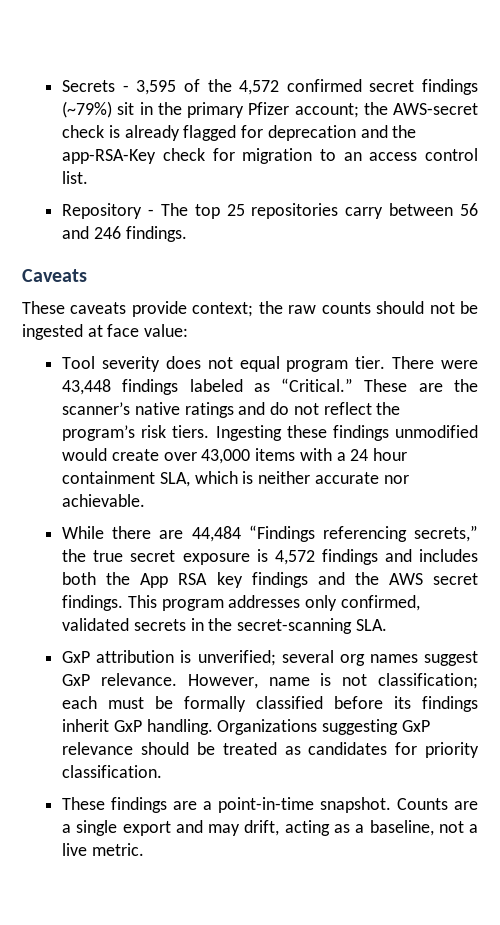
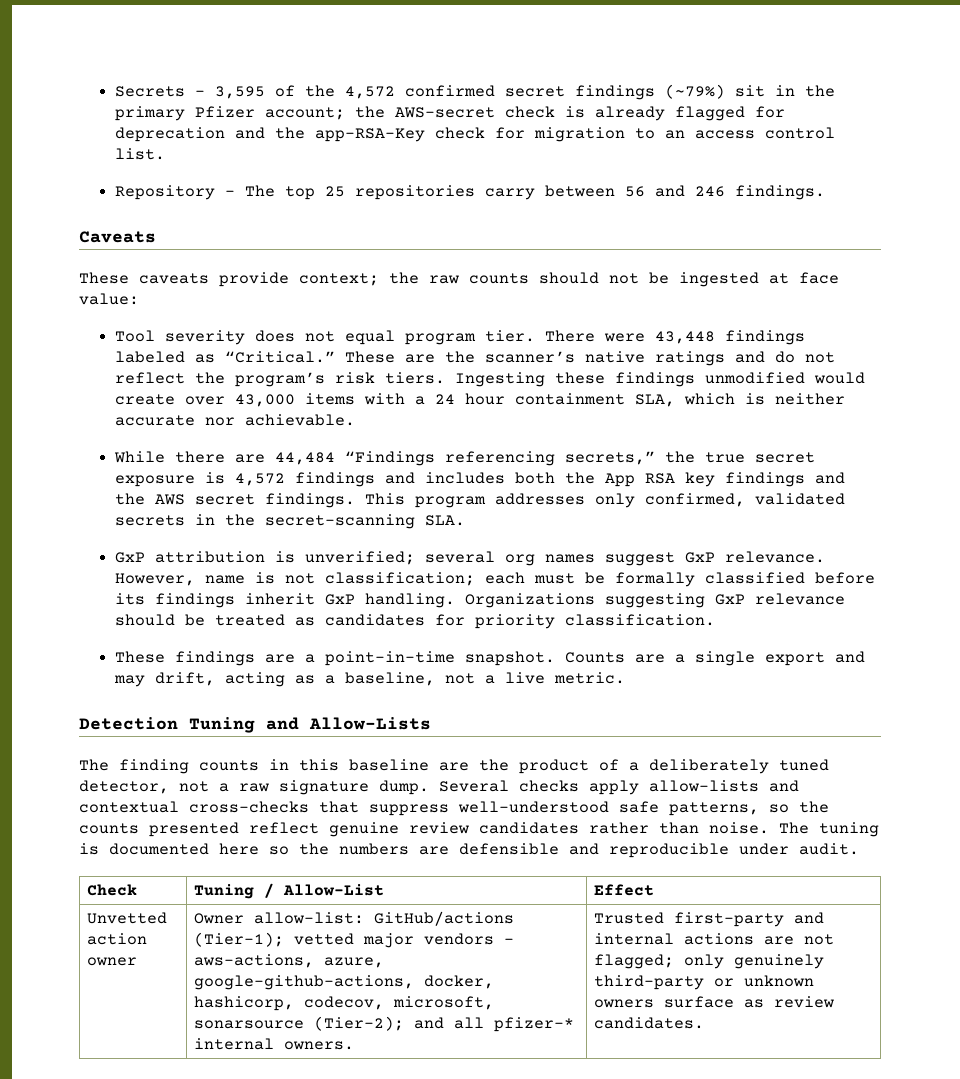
(144, 849) none -> [79,717,431,733] [79,759,829,774] [79,780,799,795] [79,801,829,816] [79,822,879,837] [79,843,859,858] [86,884,137,896] [193,883,384,899] [593,884,654,896] [86,912,167,924] [86,933,147,945] [86,957,137,966] [193,911,514,926] [193,932,514,948] [193,954,384,968] [193,975,494,990] [193,996,494,1011] [193,1016,574,1032] [193,1038,354,1050] [593,912,824,927] [593,933,834,945] [593,954,824,969] [593,975,814,990] [593,996,834,1008] [593,1017,704,1029] // Detection Tuning and Allow-Lists // The finding counts in this baseline are the product of a deliberately tuned detector, not a raw signature dump. Several checks apply allow-lists and contextual cross-checks that suppress well-understood safe patterns, so the counts presented reflect genuine review candidates rather than noise. The tuning is documented here so the numbers are defensible and reproducible under audit. // Check | Tuning / Allow-List | Effect // Unvetted action owner | Owner allow-list: GitHub/actions (Tier-1); vetted major vendors - aws-actions, azure, google-github-actions, docker, hashicorp, codecov, microsoft, sonarsource (Tier-2); and all pfizer-* internal owners. | Trusted first-party and internal actions are not flagged; only genuinely third-party or unknown owners surface as review candidates.

